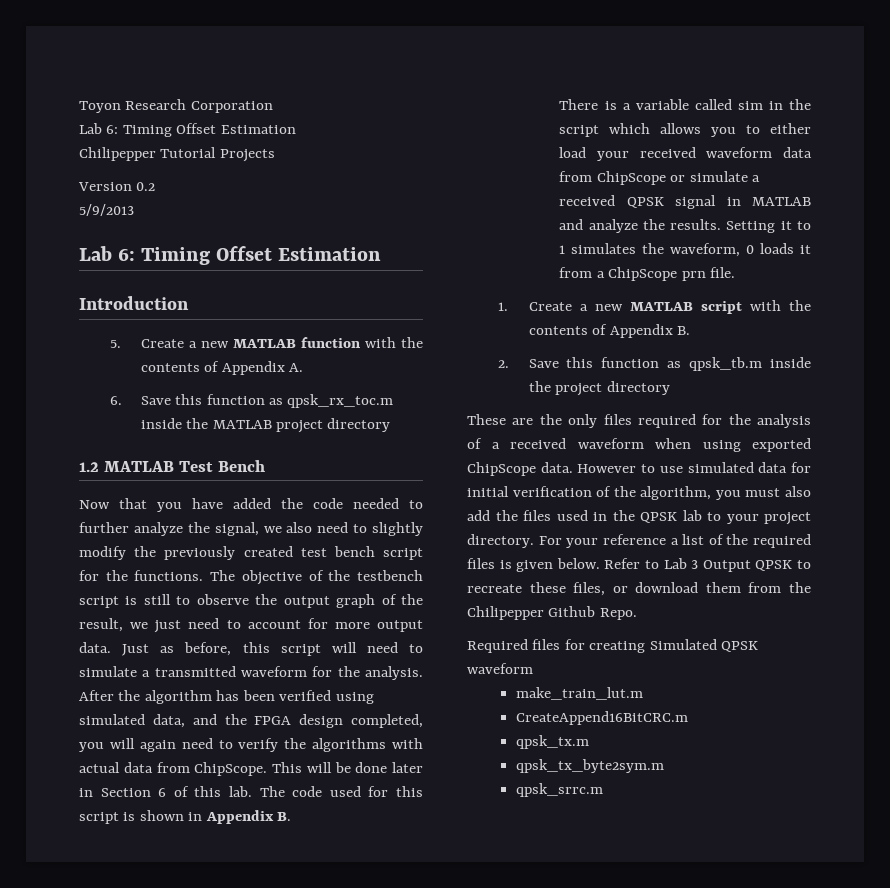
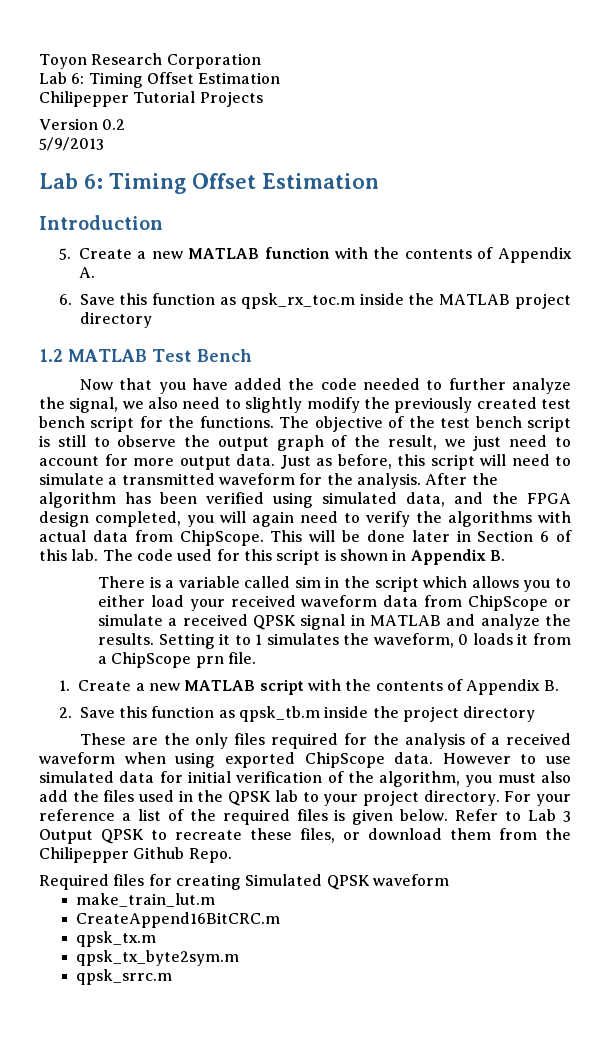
[357,570,424,581] testbench -> [440,416,522,428] test bench

